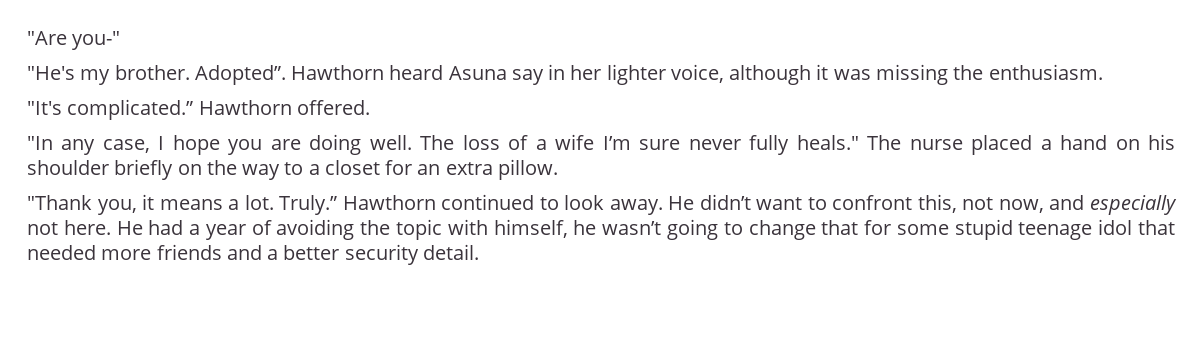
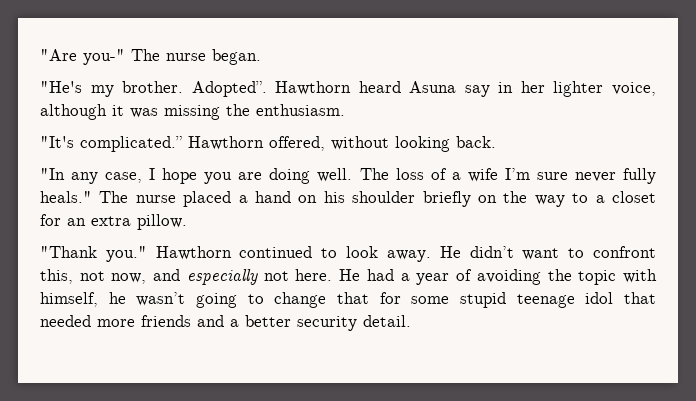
(121, 40) none -> [131,49,261,65] The nurse began.
[296,100,370,115] offered. -> [269,136,496,152] offered, without looking back.
[97,194,338,215] you, it means a lot. Truly.” -> [105,246,147,262] you."

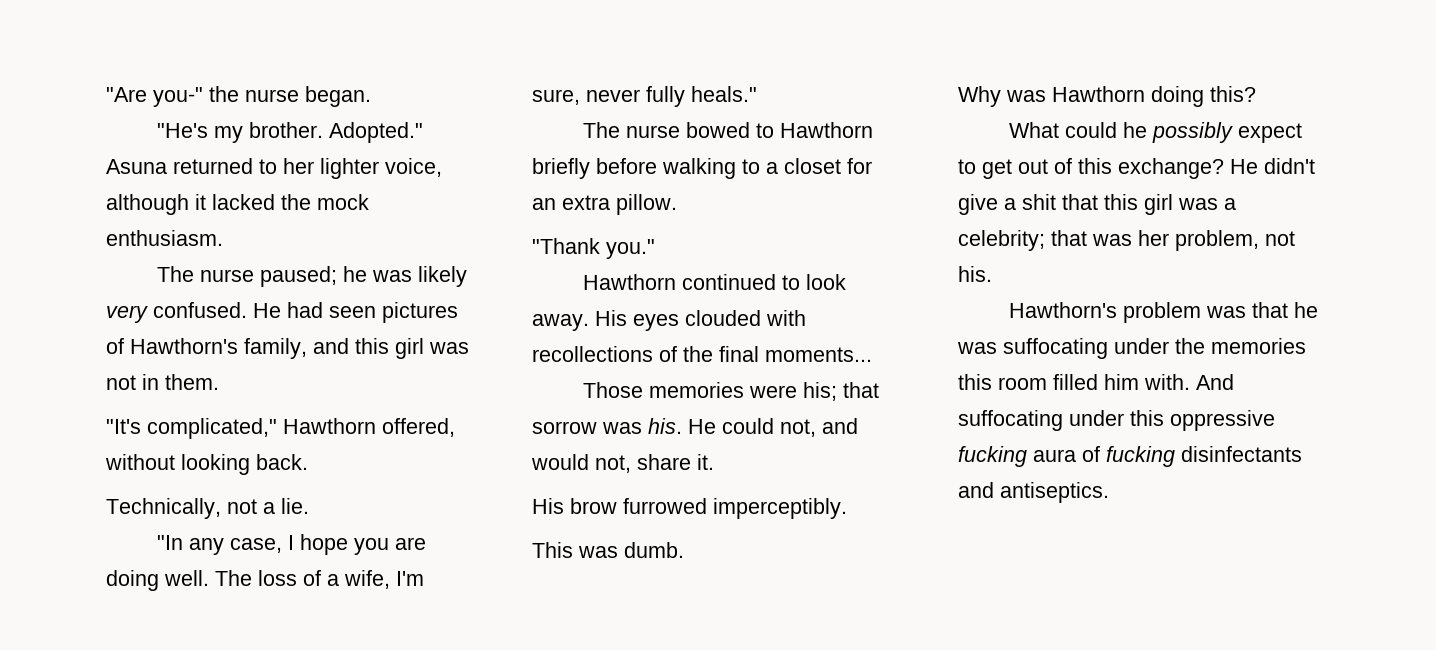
[131,49,160,61] The -> [209,86,239,102] the
[191,81,514,97] Adopted”. Hawthorn heard Asuna say in -> [328,122,423,143] [106,158,277,174] Adopted." Asuna returned to
[130,104,345,120] was missing the enthusiasm. -> [212,194,369,210] [106,230,223,246] [156,266,467,287] [106,302,458,323] [106,338,469,359] [106,374,219,390] lacked the mock enthusiasm. // The nurse paused; he was likely very confused. He had seen pictures of Hawthorn's family, and this girl was not in them.
[80,136,182,152] complicated.” -> [147,418,277,439] complicated,"
(496, 142) none -> [106,498,309,519] // Technically, not a lie.
[467,168,568,182] wife I’m sure -> [344,570,424,589] [532,89,580,105] wife, I'm sure,
[99,191,565,207] The nurse placed a hand on his shoulder briefly on the way -> [582,122,873,138] [532,158,736,179] // The nurse bowed to Hawthorn briefly before walking
(147, 254) none -> (655, 249) //
[439,246,656,260] [40,269,658,285] [40,292,656,308] [40,315,411,331] He didn’t want to confront this, not now, and especially not here. He had a year of avoiding the topic with himself, he wasn’t going to change that for some stupid teenage idol that needed more friends and a better security detail. -> [595,310,806,331] [532,346,872,362] [582,382,879,401] [532,418,858,437] [531,454,714,473] [532,498,847,519] [532,542,684,558] [958,86,1256,107] [1008,122,1302,143] [958,158,1315,179] [958,194,1236,215] [958,230,1295,251] [958,266,992,282] [1008,302,1318,323] [957,338,1306,359] [958,374,1234,390] [958,410,1275,431] [958,446,1302,467] [958,482,1109,503] His eyes clouded with recollections of the final moments... // Those memories were his; that sorrow was his. He could not, and would not, share it. // His brow furrowed imperceptibly. // This was dumb. // Why was Hawthorn doing this? // What could he possibly expect to get out of this exchange? He didn't give a shit that this girl was a celebrity; that was her problem, not his. // Hawthorn's problem was that he was suffocating under the memories this room filled him with. And suffocating under this oppressive fucking aura of fucking disinfectants and antiseptics.

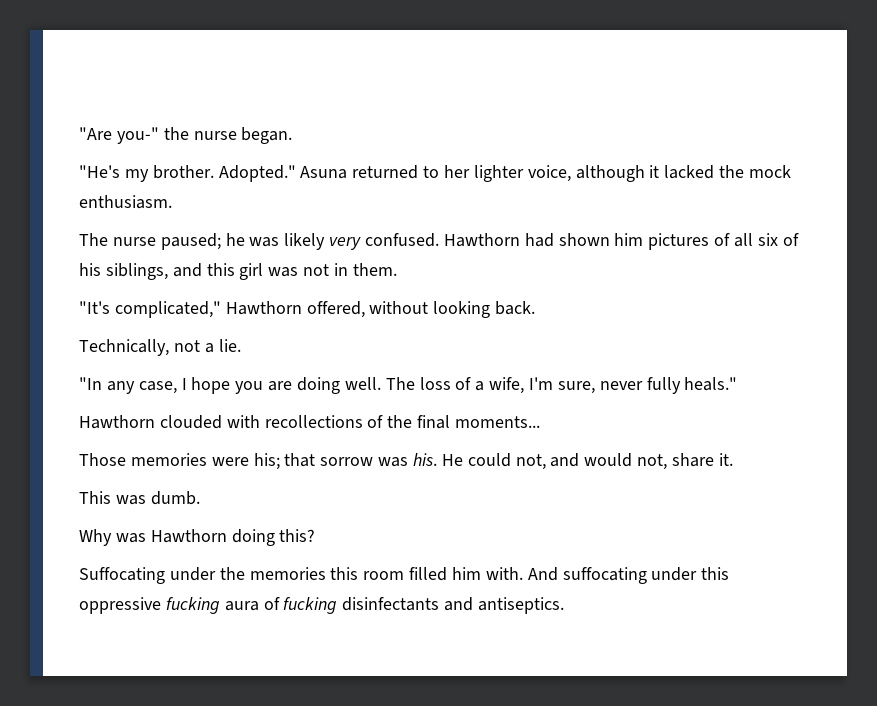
[253,302,458,323] [106,338,307,359] He had seen pictures of Hawthorn's family, -> [443,233,799,250] [79,263,168,280] Hawthorn had shown him pictures of all six of his siblings,
[582,122,873,138] [532,158,872,179] [532,194,677,215] [532,238,655,259] [582,274,846,290] [532,310,679,331] The nurse bowed to Hawthorn briefly before walking to a closet for an extra pillow. // "Thank you." // Hawthorn continued to look away. His eyes -> [79,415,155,429] Hawthorn
[532,498,847,519] // His brow furrowed imperceptibly. -> (733, 459) none
[1008,122,1302,143] [958,158,1315,179] [958,194,1236,215] [958,230,1295,251] [958,266,992,282] [1008,302,1318,323] [957,338,1108,359] What could he possibly expect to get out of this exchange? He didn't give a shit that this girl was a celebrity; that was her problem, not his. // Hawthorn's problem was that he was suffocating -> [79,567,165,584] Suffocating

